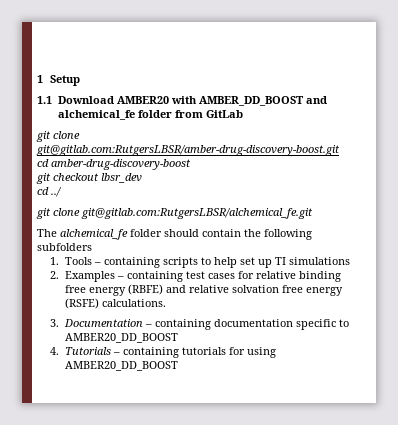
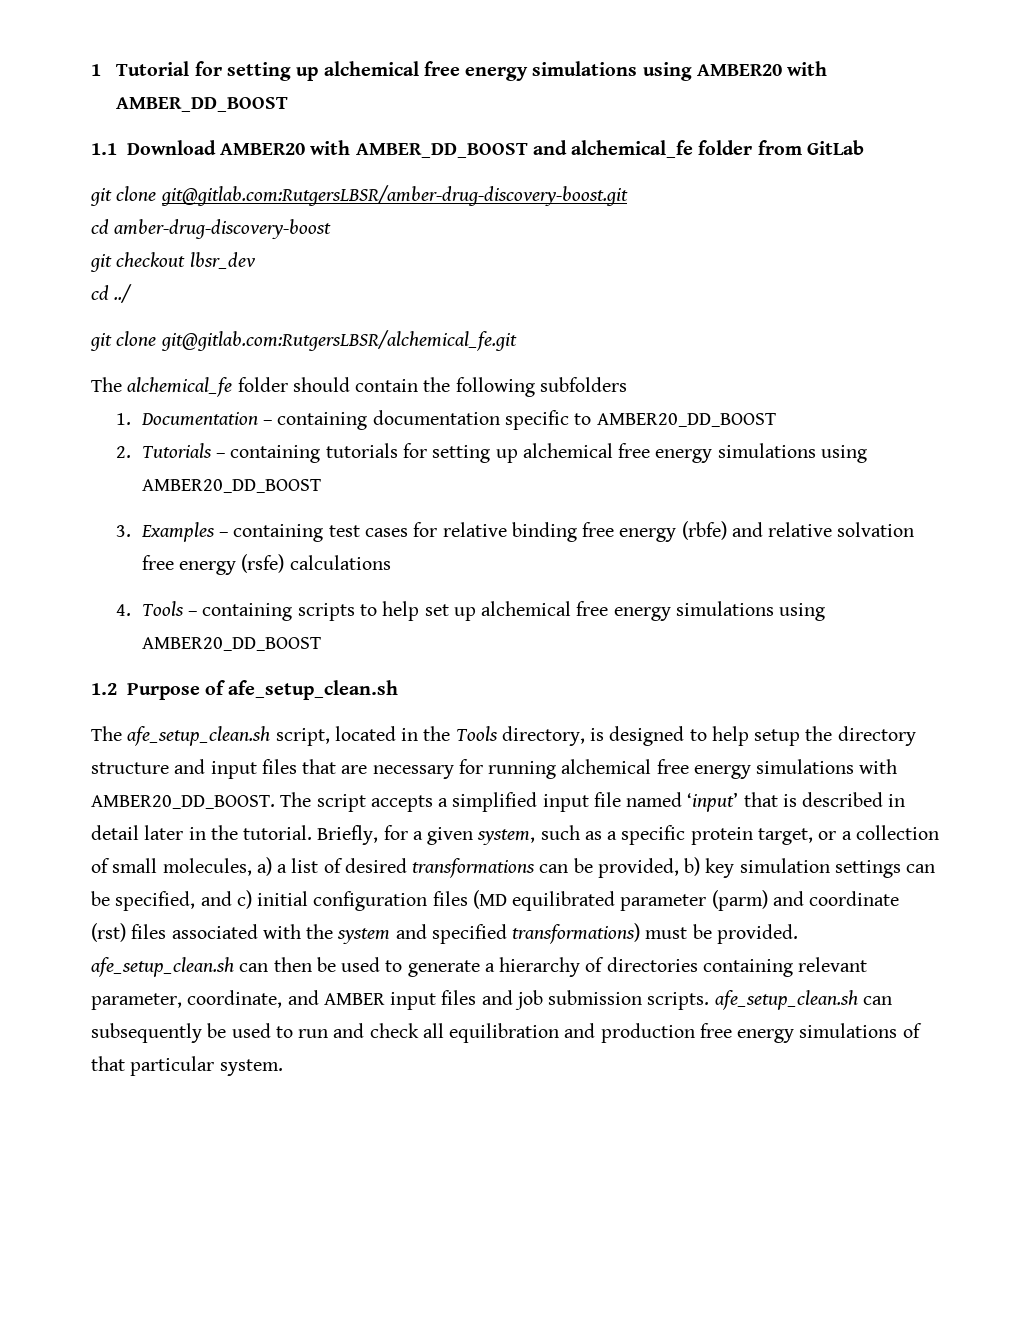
[50,75,81,86] Setup -> [116,61,828,81] [116,97,289,112] Tutorial for setting up alchemical free energy simulations using AMBER20 with AMBER_DD_BOOST
[64,257,350,268] [50,271,341,282] [64,284,343,296] [64,298,166,309] [50,319,60,327] Tools – containing scripts to help set up TI simulations // 2. Examples – containing test cases for relative binding free energy (RBFE) and relative solvation free energy (RSFE) calculations. // 3. -> (132, 419) none
[50,347,60,355] 4. -> [116,446,132,458] 2.
[246,347,276,358] [64,361,178,371] using AMBER20_DD_BOOST -> [432,443,867,463] [141,479,321,493] [116,521,915,542] [141,554,391,575] [116,601,826,621] [141,637,321,651] [91,680,399,700] [91,726,916,746] [91,759,898,779] [91,792,906,812] [91,825,939,845] [91,857,936,878] [91,890,900,911] [91,923,798,944] [91,957,868,977] [91,990,892,1010] [91,1023,922,1043] [91,1056,283,1076] setting up alchemical free energy simulations using AMBER20_DD_BOOST // 3. Examples – containing test cases for relative binding free energy (rbfe) and relative solvation free energy (rsfe) calculations // 4. Tools – containing scripts to help set up alchemical free energy simulations using AMBER20_DD_BOOST // 1.2 Purpose of afe_setup_clean.sh // The afe_setup_clean.sh script, located in the Tools directory, is designed to help setup the directory structure and input files that are necessary for running alchemical free energy simulations with AMBER20_DD_BOOST. The script accepts a simplified input file named ‘input’ that is described in detail later in the tutorial. Briefly, for a given system, such as a specific protein target, or a collection of small molecules, a) a list of desired transformations can be provided, b) key simulation settings can be specified, and c) initial configuration files (MD equilibrated parameter (parm) and coordinate (rst) files associated with the system and specified transformations) must be provided. afe_setup_clean.sh can then be used to generate a hierarchy of directories containing relevant parameter, coordinate, and AMBER input files and job submission scripts. afe_setup_clean.sh can subsequently be used to run and check all equilibration and production free energy simulations of that particular system.

